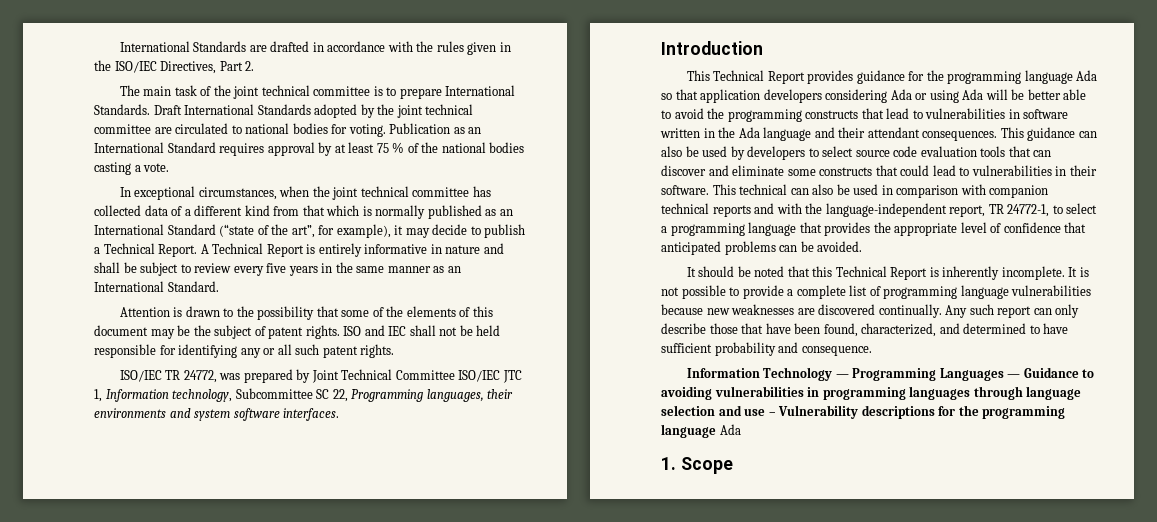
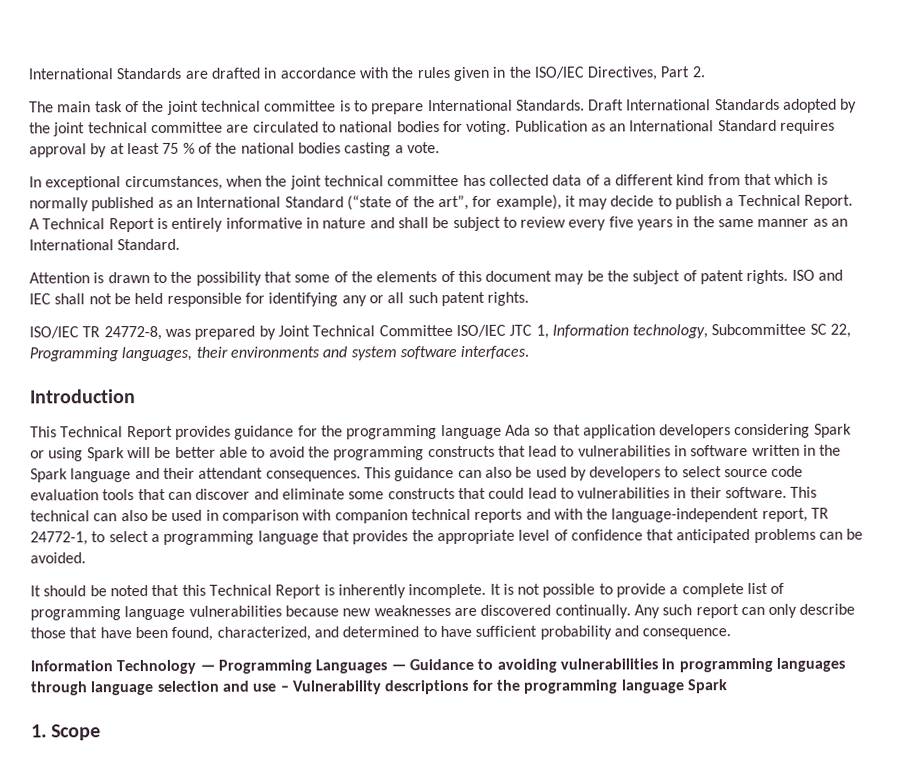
[183,370,217,383] 24772, -> [103,325,162,341] 24772-8,
[890,89,912,100] Ada -> [813,423,852,438] Spark
[962,89,984,100] Ada -> [86,447,125,462] Spark
[738,127,760,138] Ada -> [30,468,68,483] Spark
[719,424,741,435] Ada -> [686,679,728,694] Spark

